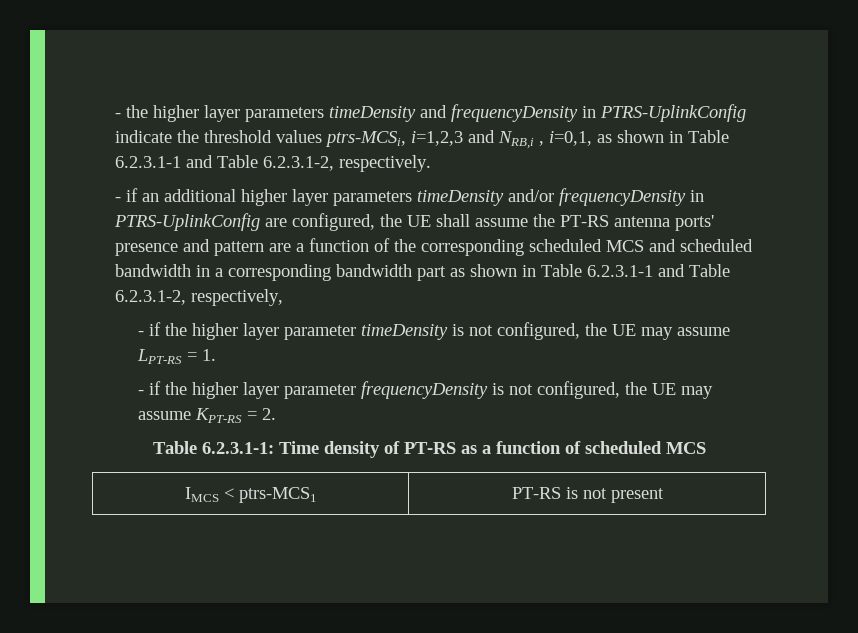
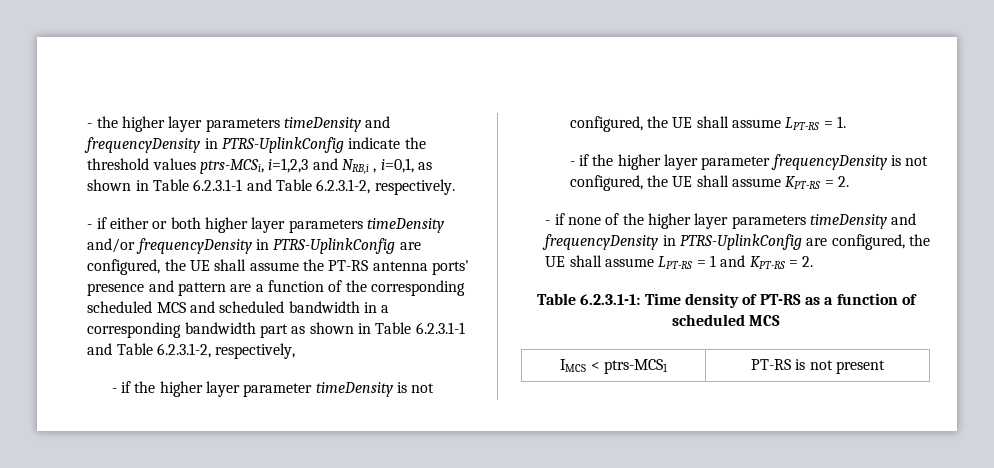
[142,189,237,202] an additional -> [109,217,201,229] either or both
[641,327,674,340] may -> [696,116,729,128] shall
[681,386,714,399] may -> [696,175,729,187] shall
(277, 414) none -> [545,213,917,229] [542,234,930,250] [545,255,814,269] // - if none of the higher layer parameters timeDensity and frequencyDensity in PTRS-UplinkConfig are configured, the UE shall assume LPT-RS = 1 and KPT-RS = 2.

